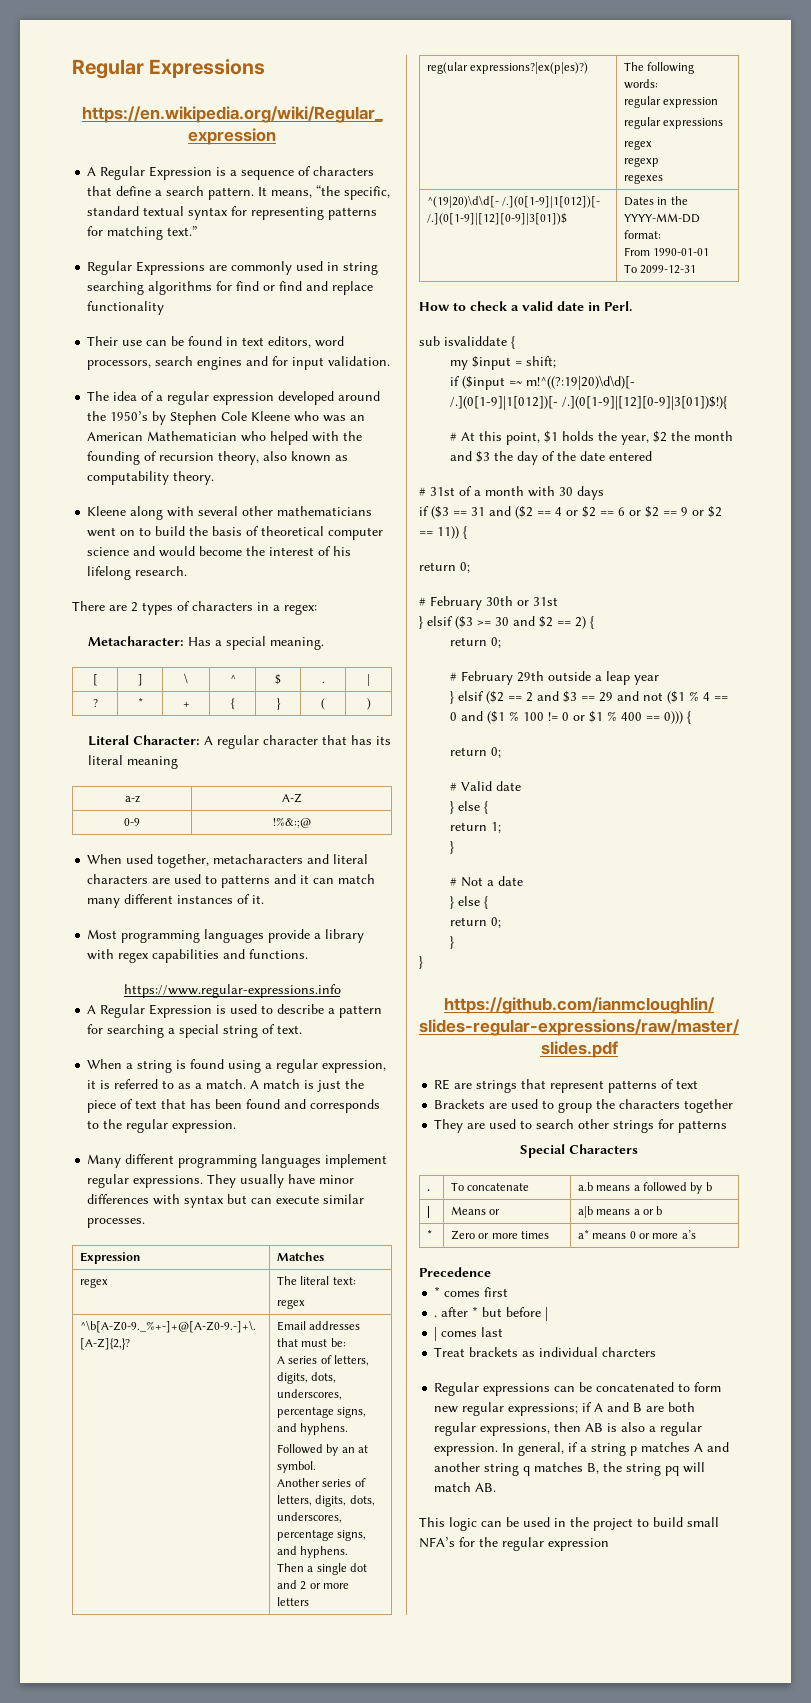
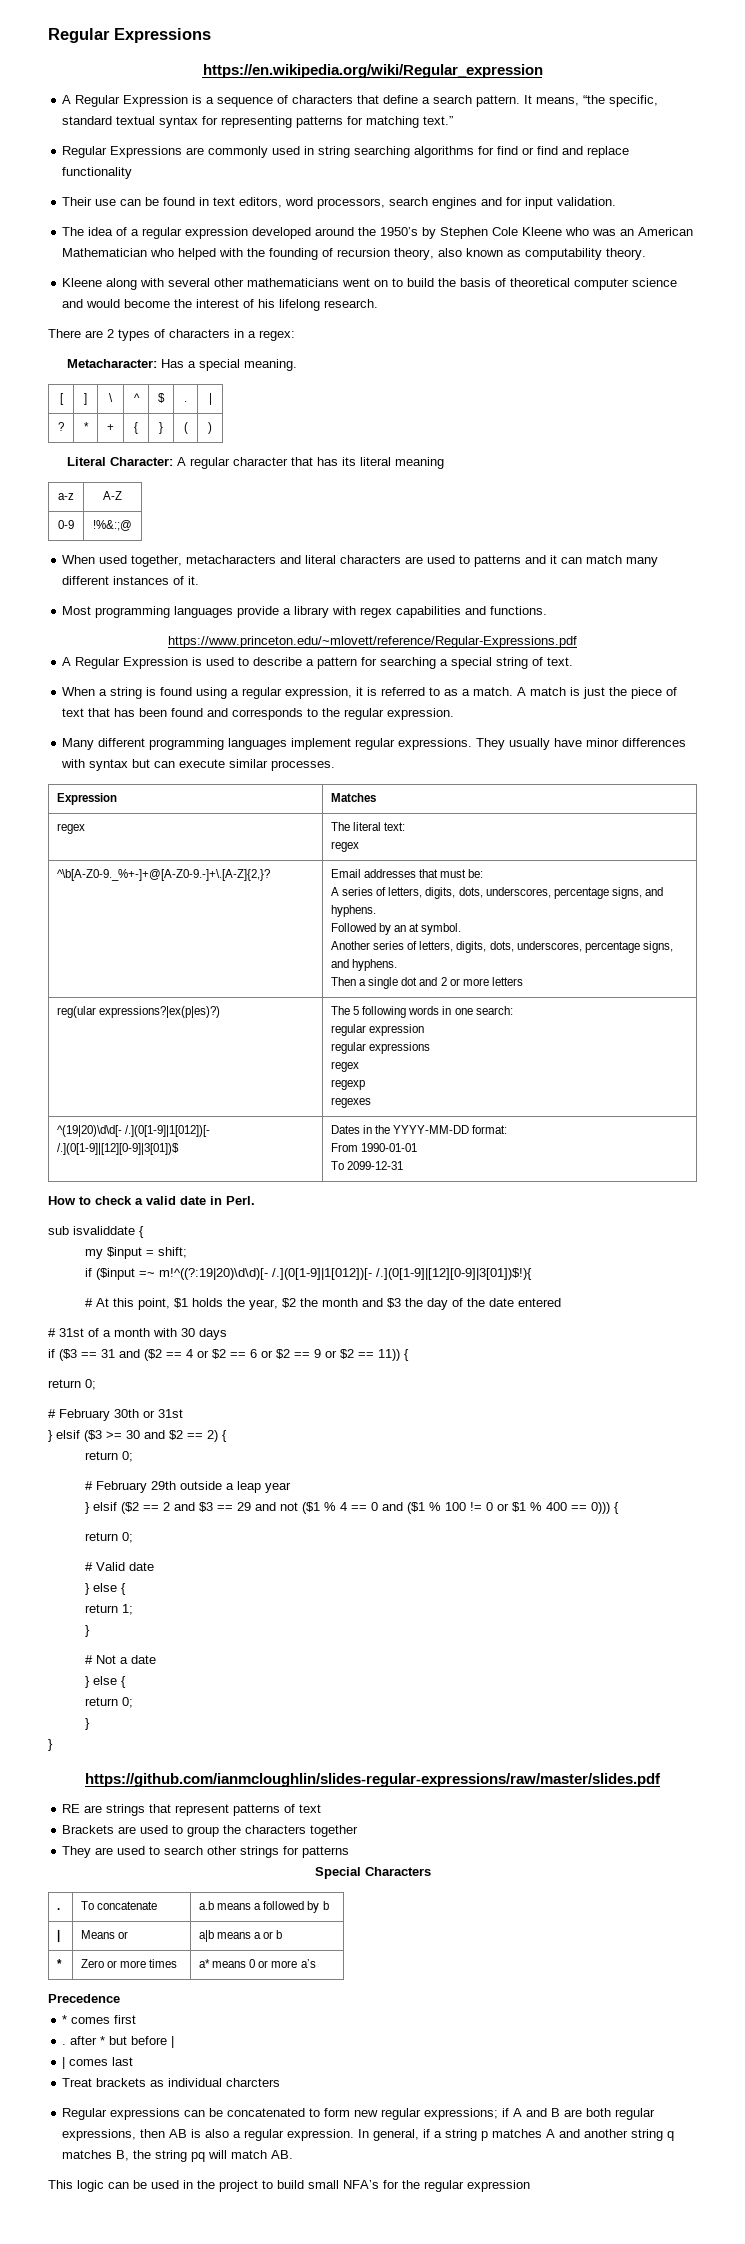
[123,984,341,998] https://www.regular-expressions.info -> [168,636,577,648] https://www.princeton.edu/~mlovett/reference/Regular-Expressions.pdf
[647,62,695,74] [623,79,658,89] following words: -> [353,1006,513,1018] 5 following words in one search:

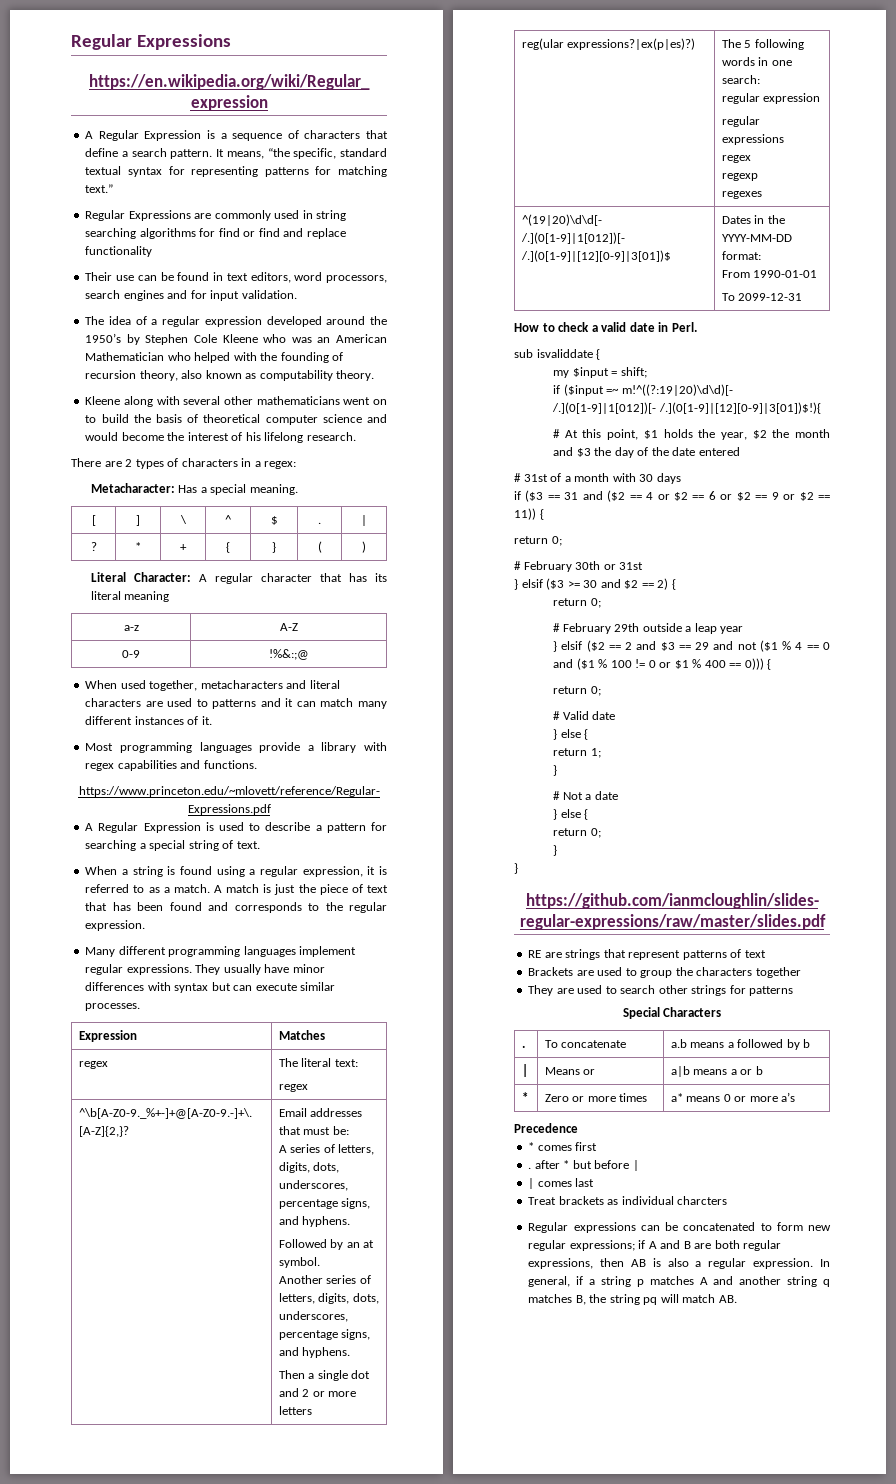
[48,2180,530,2192] // This logic can be used in the project to build small NFA’s for the regular expression -> (737, 1299) none

